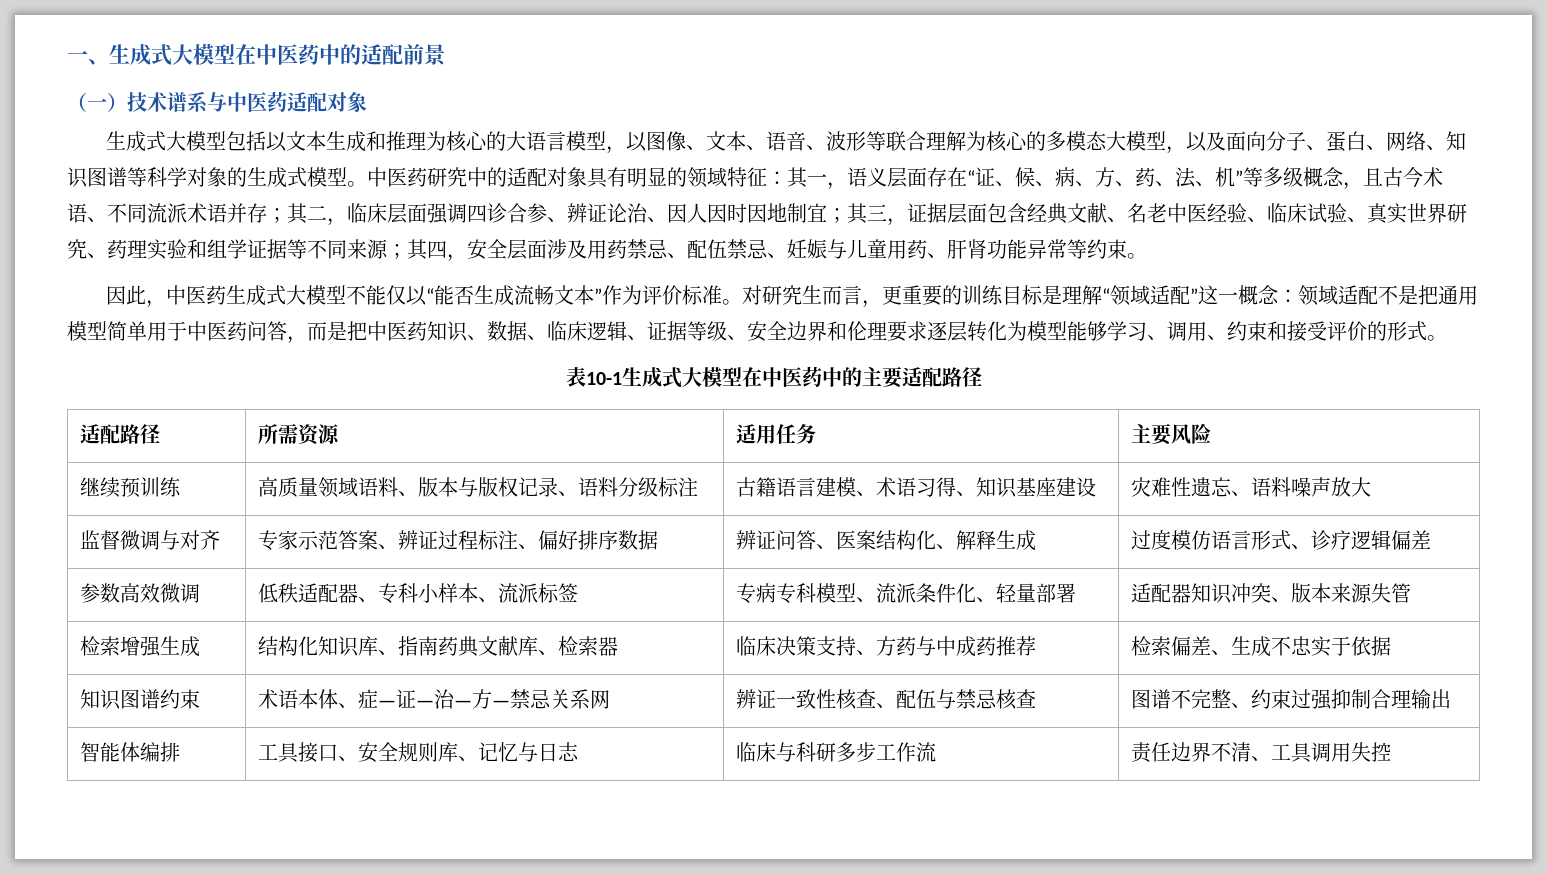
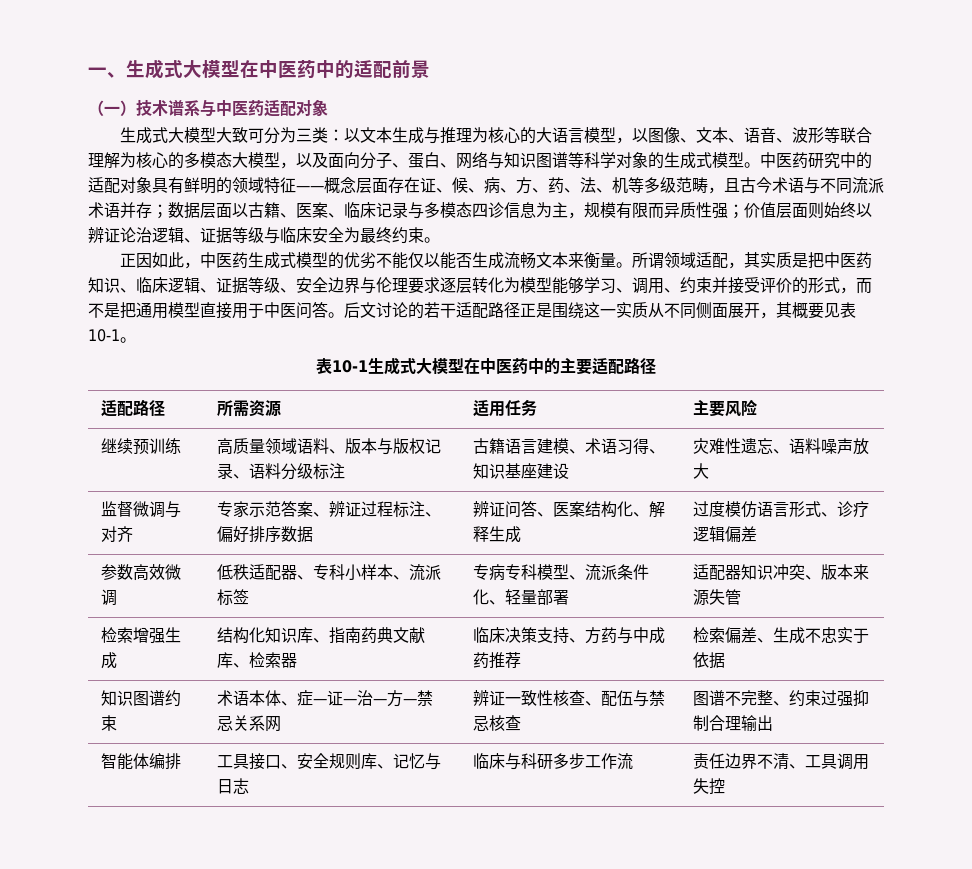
[225,131,266,151] 包括 -> [216,127,345,144] 大致可分为三类：
[365,131,386,151] 和 -> [424,127,441,144] 与
[1425,145,1446,150] 、 -> [488,152,504,169] 与
[627,167,667,187] 明显 -> [184,177,216,194] 鲜明
[767,167,887,190] ：其一，语义 -> [296,177,356,194] ——概念
[967,170,975,185] “ -> (420, 185) none
[1235,167,1344,187] ”等多级概念 -> [628,177,708,193] 等多级范畴
[87,217,107,222] 、 -> [804,177,820,194] 与
[287,203,1467,226] [67,239,1087,262] 其二，临床层面强调四诊合参、辨证论治、因人因时因地制宜；其三，证据层面包含经典文献、名老中医经验、临床试验、真实世界研究、药理实验和组学证据等不同来源；其四，安全层面涉及用药禁忌、配伍禁忌、妊娠与儿童用药、肝肾功能异常等 -> [168,202,872,219] [88,227,392,244] 数据层面以古籍、医案、临床记录与多模态四诊信息为主，规模有限而异质性强；价值层面则始终以辨证论治逻辑、证据等级与临床安全为最终
[105,286,126,305] 因 -> [120,252,169,268] 正因如
[285,285,346,305] 大模型 -> [296,252,377,269] 模型的优劣
[425,288,434,303] “ -> (441, 260) none
[593,285,1478,308] [67,321,327,344] ”作为评价标准。对研究生而言，更重要的训练目标是理解“领域适配”这一概念：领域适配不是把通用模型简单用于中医药问答，而 -> [568,252,793,269] 来衡量。所谓领域适配，其实质
[487,321,547,341] 数据、 -> (136, 290) none
[827,321,847,341] 和 -> [360,277,376,294] 与
[1267,321,1287,341] 和 -> [712,277,728,293] 并
(1427, 331) none -> [840,278,872,294] [88,302,856,319] [88,329,120,342] ，而不是把通用模型直接用于中医问答。后文讨论的若干适配路径正是围绕这一实质从不同侧面展开，其概要见表10-1

